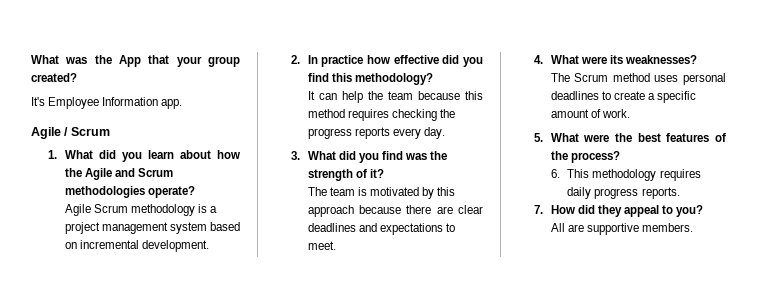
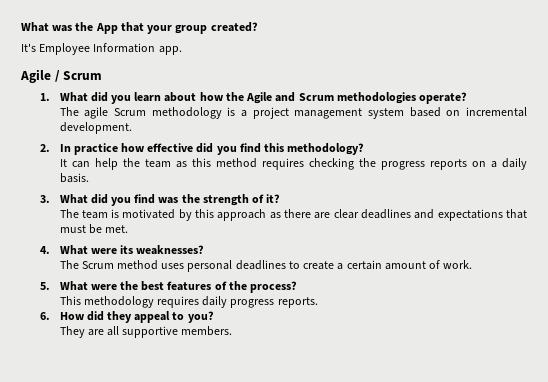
[64,204,91,216] Agile -> [59,107,109,119] The agile
[417,91,460,100] because -> [175,161,187,168] as
[392,127,445,139] every day. -> [471,158,527,170] [59,173,89,183] on a daily basis.
[358,205,401,214] because -> [269,212,281,219] as
[445,223,455,232] [307,241,336,250] to meet. -> [505,209,527,219] [59,224,128,234] that must be met.
[656,91,696,103] specific -> [346,260,382,270] certain
[550,169,560,178] 6. -> (298, 287) none
[533,205,543,214] 7. -> [40,312,51,320] 6.
[550,223,584,232] All are -> [59,326,119,338] They are all

